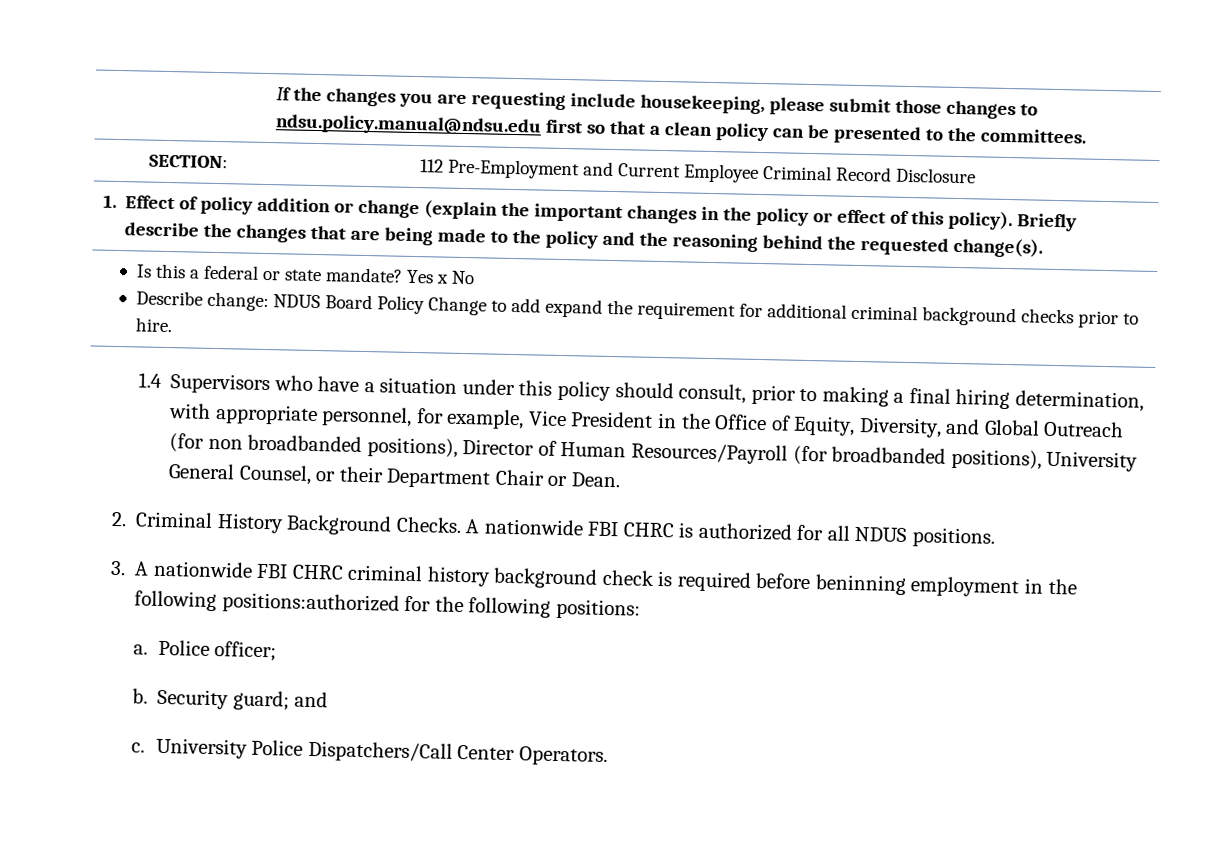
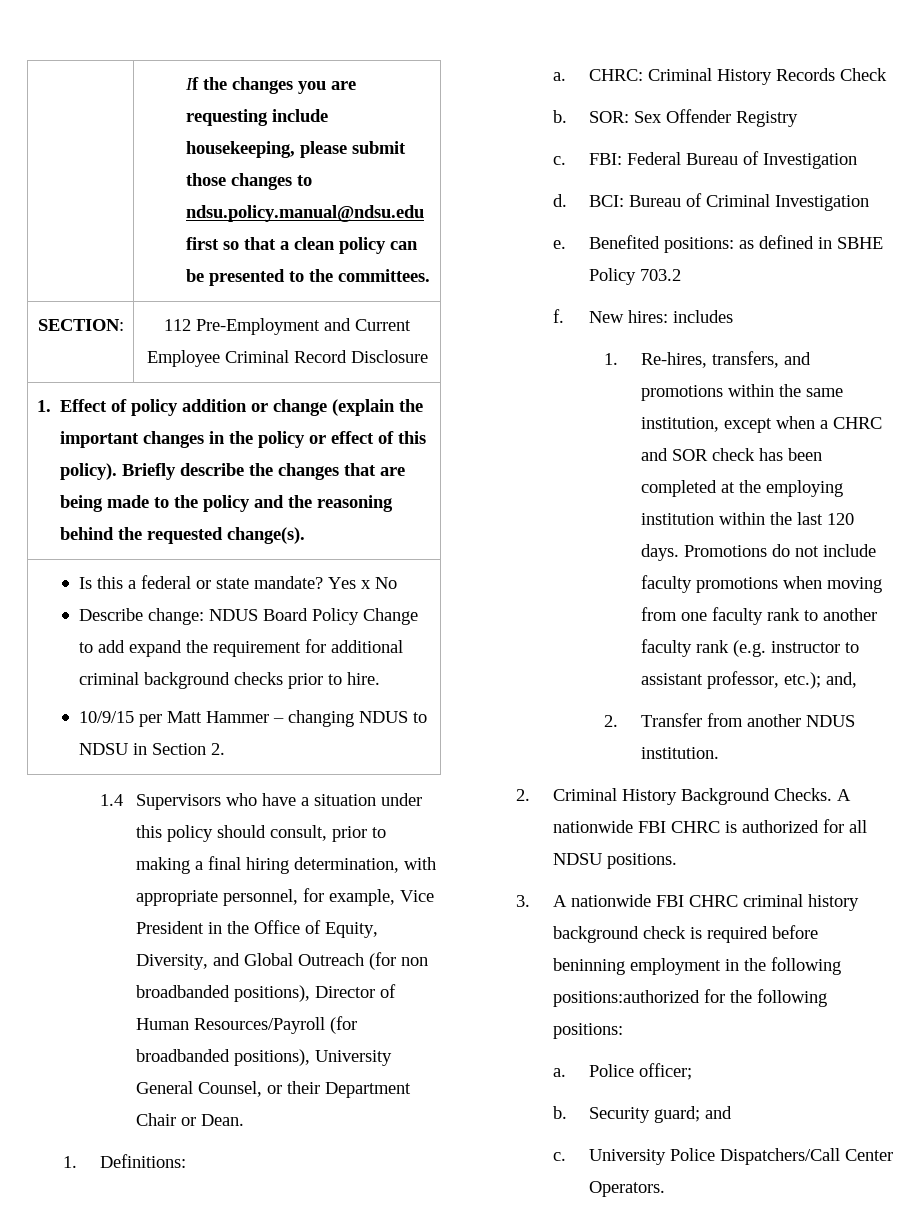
(173, 325) none -> [78,710,427,727] [78,743,225,755] // 10/9/15 per Matt Hammer – changing NDUS to NDSU in Section 2.
(621, 480) none -> [63,1154,186,1168] [552,68,888,85] [552,109,799,127] [552,151,858,169] [552,193,870,211] [552,235,884,253] [589,268,682,285] [552,309,734,323] [604,351,811,368] [640,384,843,401] [640,416,882,433] [640,448,822,461] [640,480,843,497] [640,512,854,525] [640,544,876,561] [640,575,882,593] [640,607,877,625] [640,639,859,657] [640,671,857,689] [604,713,855,727] [640,747,719,759] // 1. Definitions: // a. CHRC: Criminal History Records Check // b. SOR: Sex Offender Registry // c. FBI: Federal Bureau of Investigation // d. BCI: Bureau of Criminal Investigation // e. Benefited positions: as defined in SBHE Policy 703.2 // f. New hires: includes // 1. Re-hires, transfers, and promotions within the same institution, except when a CHRC and SOR check has been completed at the employing institution within the last 120 days. Promotions do not include faculty promotions when moving from one faculty rank to another faculty rank (e.g. instructor to assistant professor, etc.); and, // 2. Transfer from another NDUS institution.
[854,526,908,543] NDUS -> [552,853,602,865] NDSU

